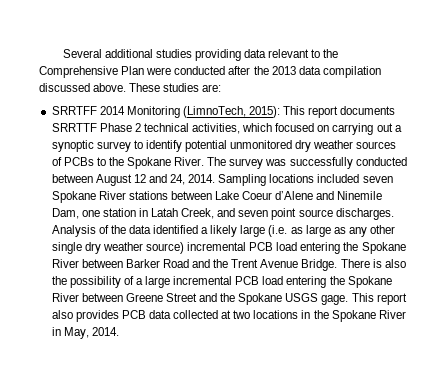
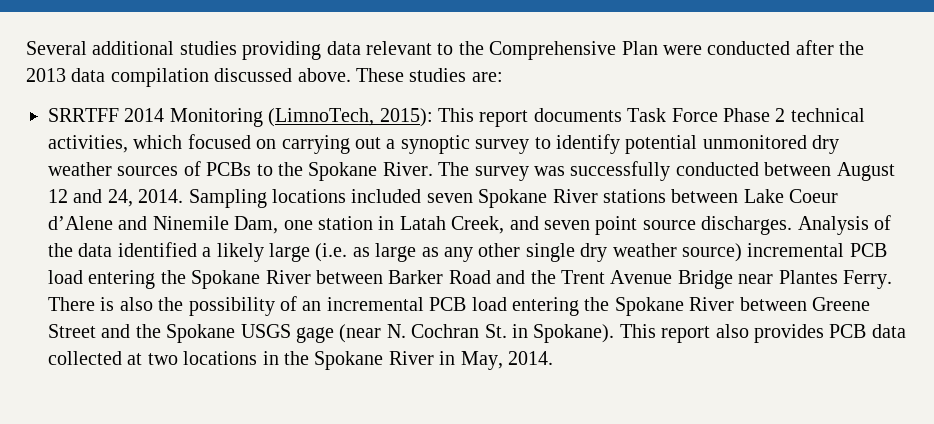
[51,123,97,132] SRRTTF -> [627,108,718,122] Task Force
[301,259,338,271] Bridge. -> [677,270,892,289] Bridge near Plantes Ferry.
[135,276,171,288] a large -> [302,301,322,311] an
[321,295,349,305] gage. -> [296,324,615,343] gage (near N. Cochran St. in Spokane).

